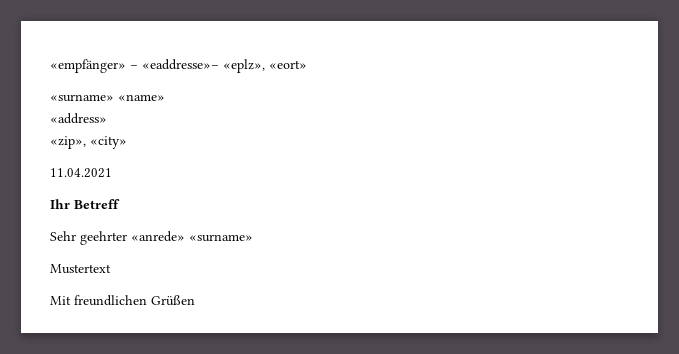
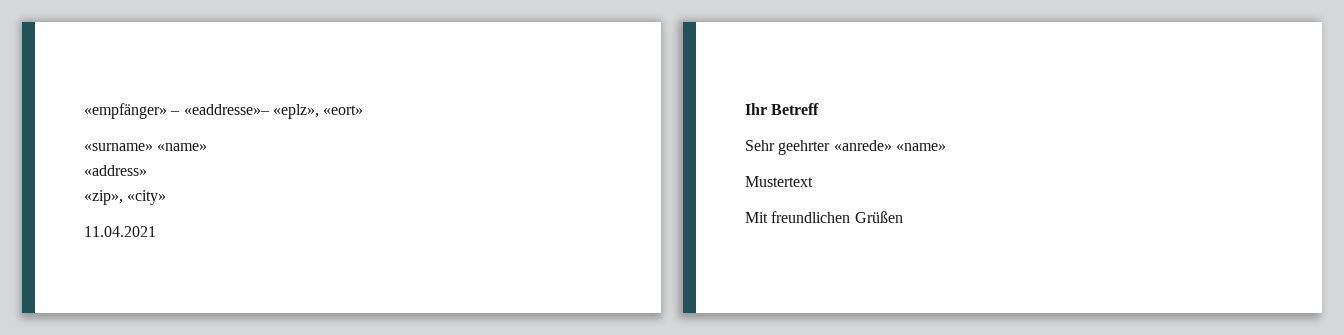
[189,234,253,242] «surname» -> [895,143,946,151] «name»

